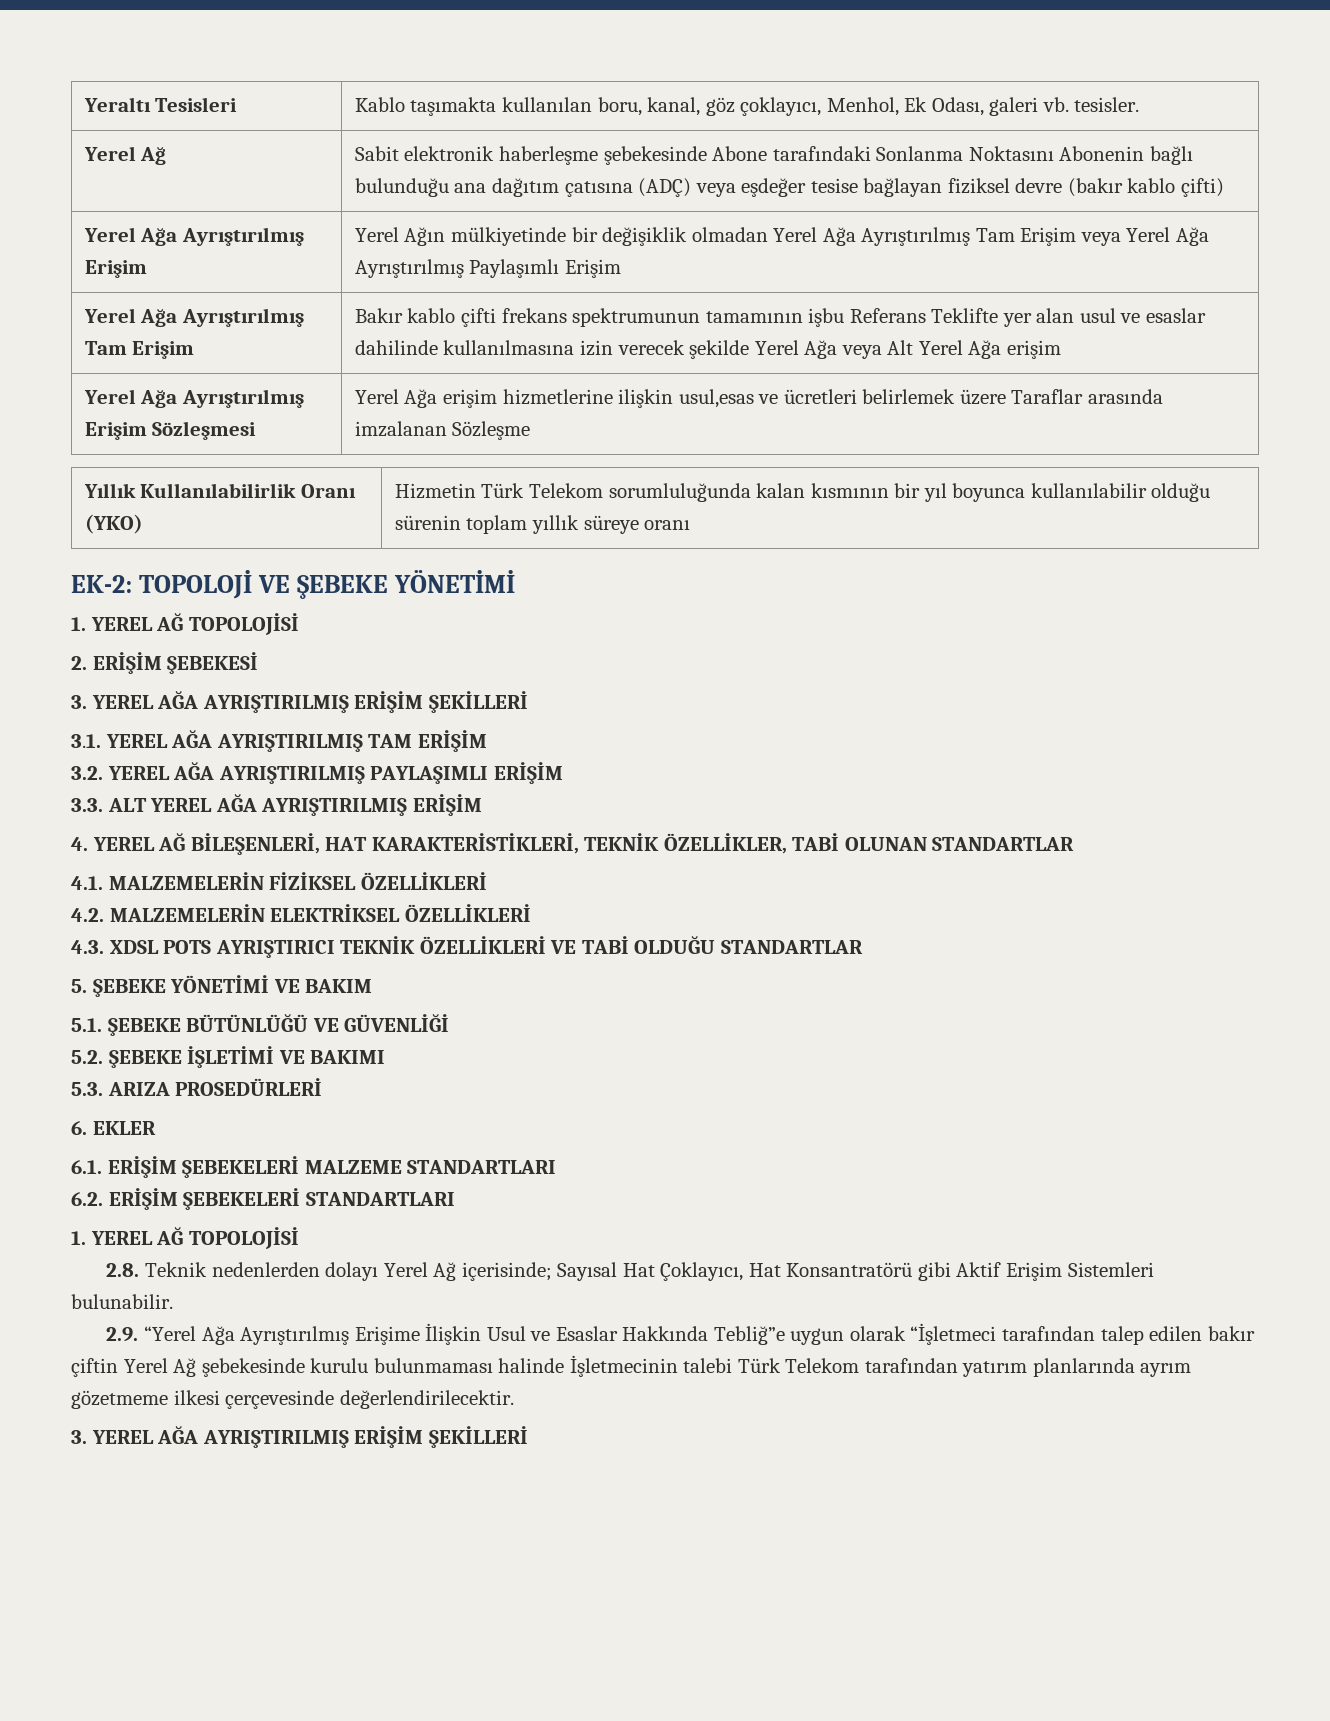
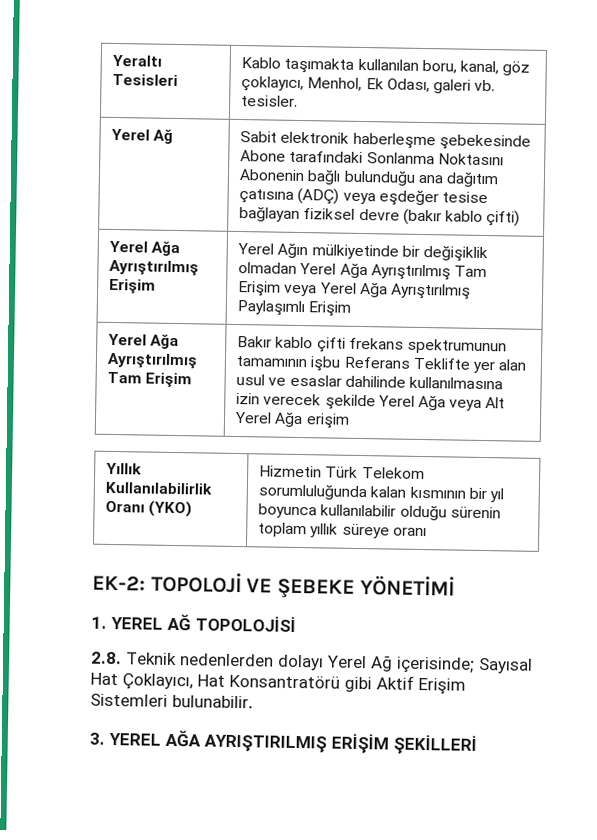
[83,389,304,408] [84,421,257,440] [354,389,1163,408] [354,421,531,440] // Yerel Ağa Ayrıştırılmış Erişim Sözleşmesi | Yerel Ağa erişim hizmetlerine ilişkin usul,esas ve ücretleri belirlemek üzere Taraflar arasında imzalanan Sözleşme -> (350, 421) none
[71,652,259,674] [71,691,528,713] [71,730,487,752] [71,762,563,784] [71,794,482,816] [71,833,1075,855] [71,872,487,890] [71,904,531,922] [71,936,863,958] [71,975,373,997] [71,1014,450,1036] [71,1046,386,1068] [71,1078,323,1096] [71,1121,156,1135] [71,1156,557,1178] [71,1188,455,1210] [71,1227,299,1249] // 2. ERİŞİM ŞEBEKESİ // 3. YEREL AĞA AYRIŞTIRILMIŞ ERİŞİM ŞEKİLLERİ // 3.1. YEREL AĞA AYRIŞTIRILMIŞ TAM ERİŞİM // 3.2. YEREL AĞA AYRIŞTIRILMIŞ PAYLAŞIMLI ERİŞİM // 3.3. ALT YEREL AĞA AYRIŞTIRILMIŞ ERİŞİM // 4. YEREL AĞ BİLEŞENLERİ, HAT KARAKTERİSTİKLERİ, TEKNİK ÖZELLİKLER, TABİ OLUNAN STANDARTLAR // 4.1. MALZEMELERİN FİZİKSEL ÖZELLİKLERİ // 4.2. MALZEMELERİN ELEKTRİKSEL ÖZELLİKLERİ // 4.3. XDSL POTS AYRIŞTIRICI TEKNİK ÖZELLİKLERİ VE TABİ OLDUĞU STANDARTLAR // 5. ŞEBEKE YÖNETİMİ VE BAKIM // 5.1. ŞEBEKE BÜTÜNLÜĞÜ VE GÜVENLİĞİ // 5.2. ŞEBEKE İŞLETİMİ VE BAKIMI // 5.3. ARIZA PROSEDÜRLERİ // 6. EKLER // 6.1. ERİŞİM ŞEBEKELERİ MALZEME STANDARTLARI // 6.2. ERİŞİM ŞEBEKELERİ STANDARTLARI // 1. YEREL AĞ TOPOLOJİSİ -> (296, 623) none
[106,1323,1255,1345] [71,1355,1192,1377] [71,1390,514,1409] // 2.9. “Yerel Ağa Ayrıştırılmış Erişime İlişkin Usul ve Esaslar Hakkında Tebliğ”e uygun olarak “İşletmeci tarafından talep edilen bakır çiftin Yerel Ağ şebekesinde kurulu bulunmaması halinde İşletmecinin talebi Türk Telekom tarafından yatırım planlarında ayrım gözetmeme ilkesi çerçevesinde değerlendirilecektir. -> (253, 701) none

